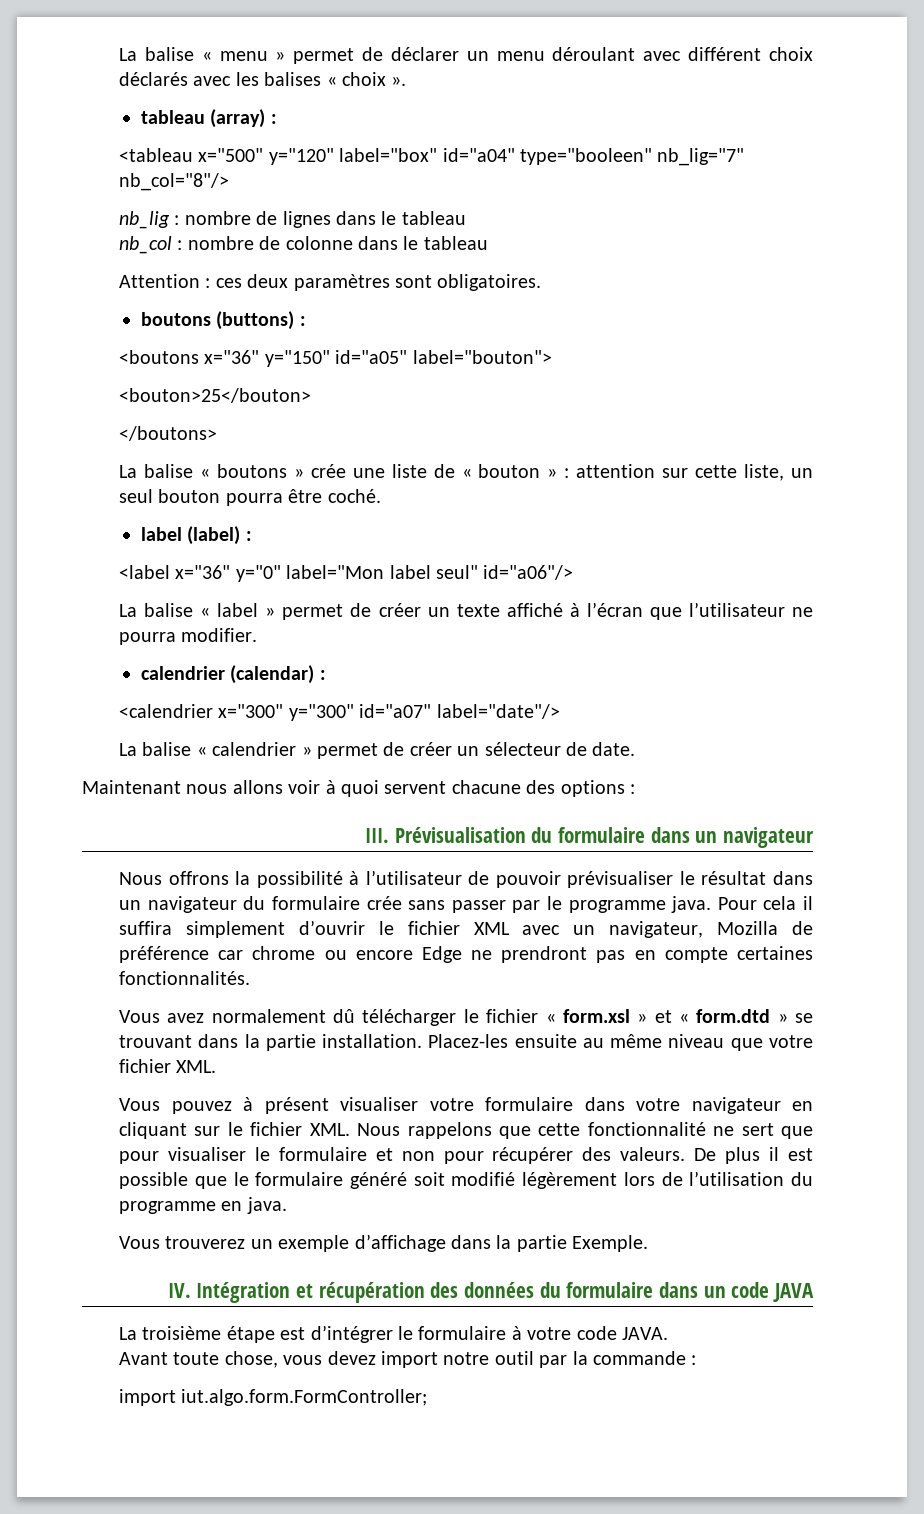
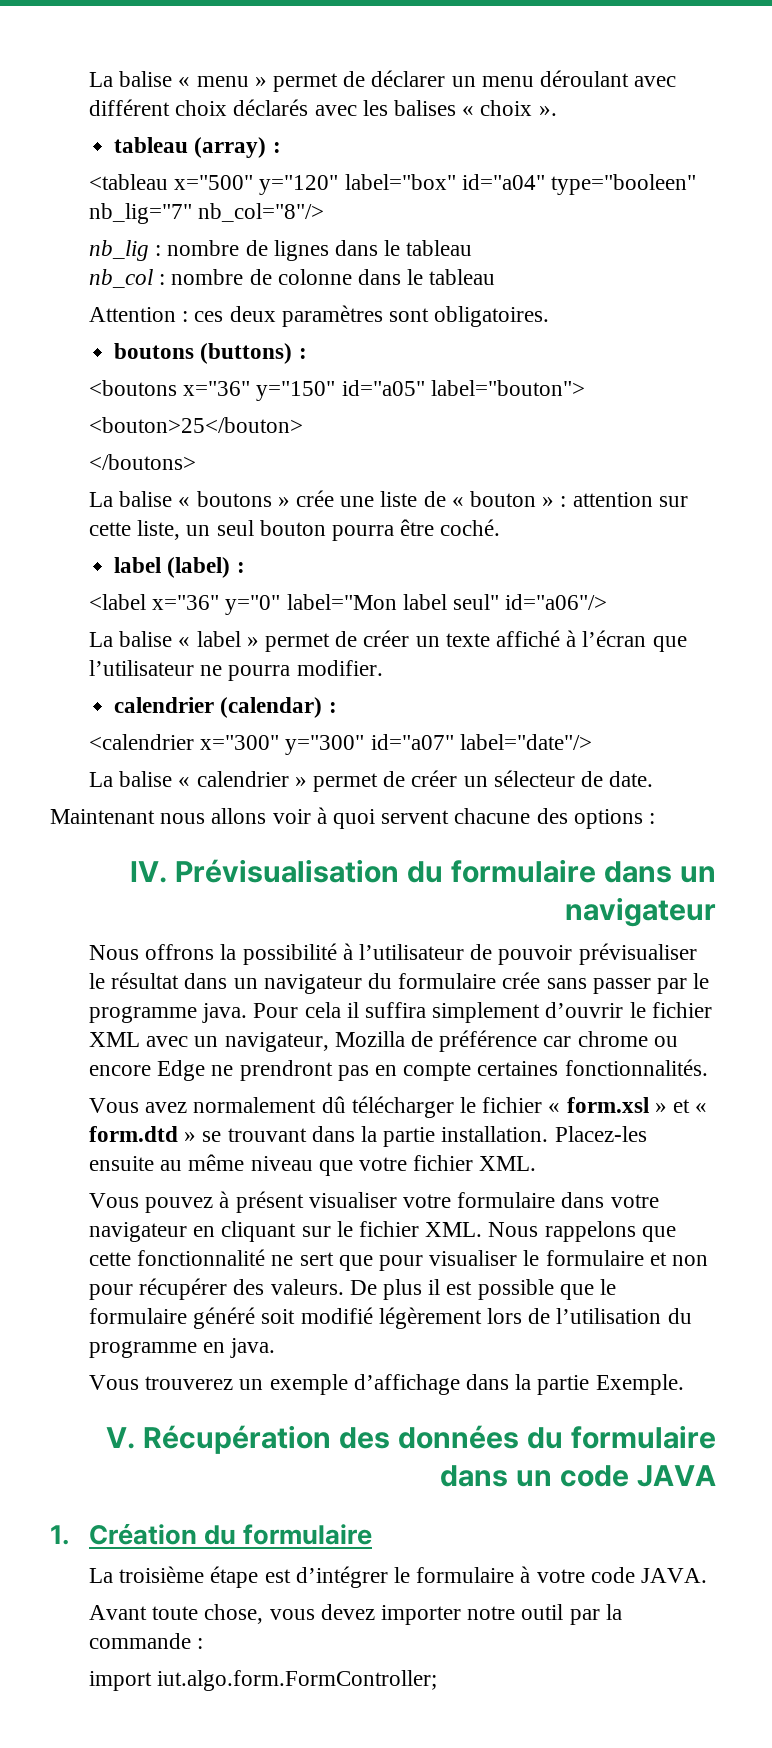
[364,828,389,843] III. -> [130,861,168,883] IV.
[167,1282,425,1303] IV. Intégration et récupération -> [106,1425,332,1454] V. Récupération
(814, 1292) none -> [50,1523,373,1545] // 1. Création du formulaire
[381,1351,439,1368] import -> [380,1605,461,1625] importer

